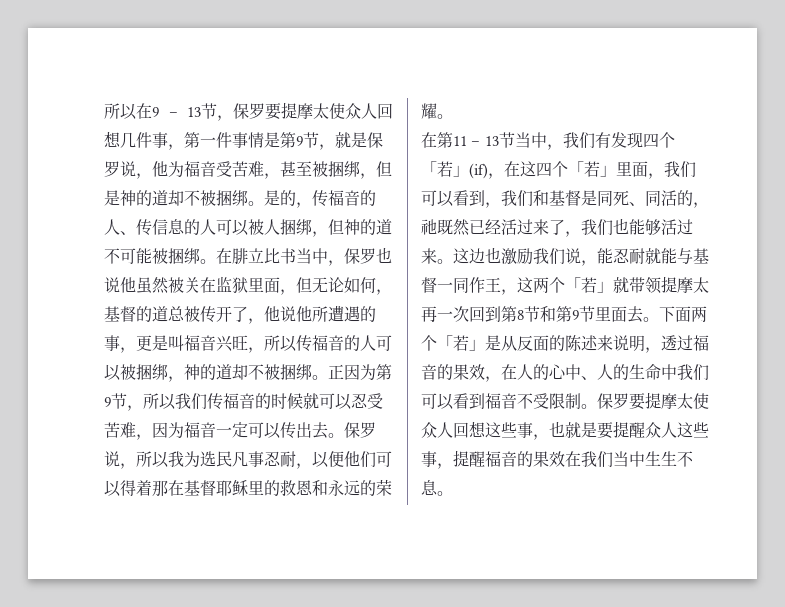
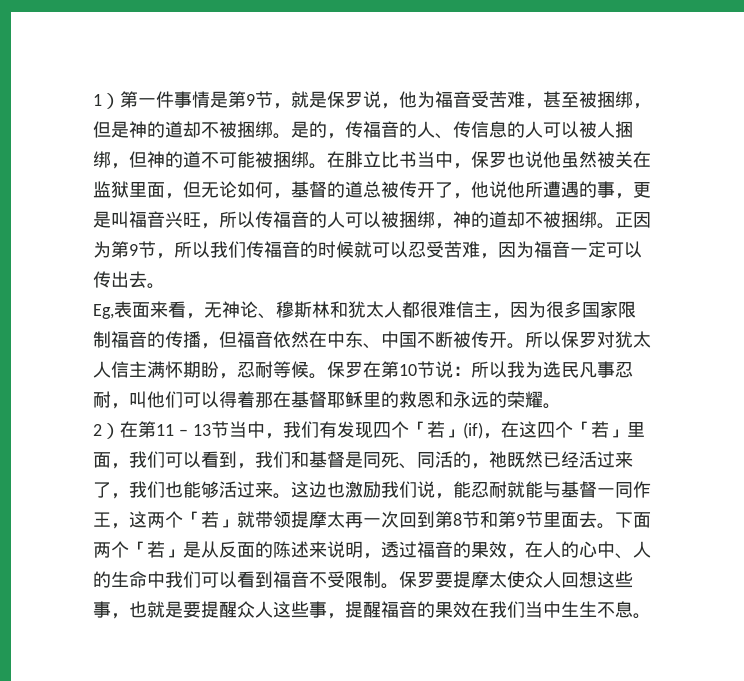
[104,102,393,121] [104,131,184,150] 所以在9 – 13节，保罗要提摩太使众人回想几件事， -> [93,93,120,109] 1）
[344,422,376,438] [104,451,136,469] 保罗说， -> [93,301,636,319] [93,331,651,349] [93,361,471,379] // Eg,表面来看，无神论、穆斯林和犹太人都很难信主，因为很多国家限制福音的传播，但福音依然在中东、中国不断被传开。所以保罗对犹太人信主满怀期盼，忍耐等候。保罗在第10节说：
[312,451,344,468] 以便 -> [129,391,147,408] 叫
(453, 116) none -> [93,423,120,439] 2）

